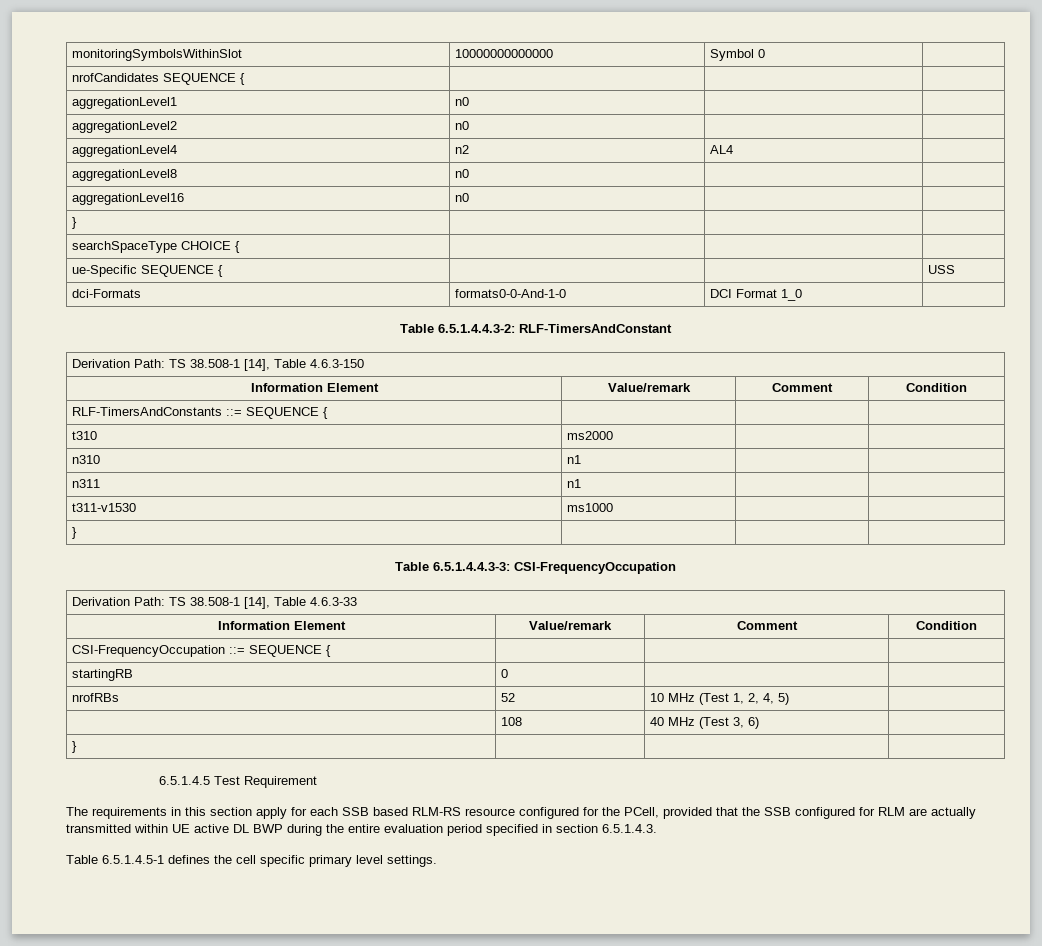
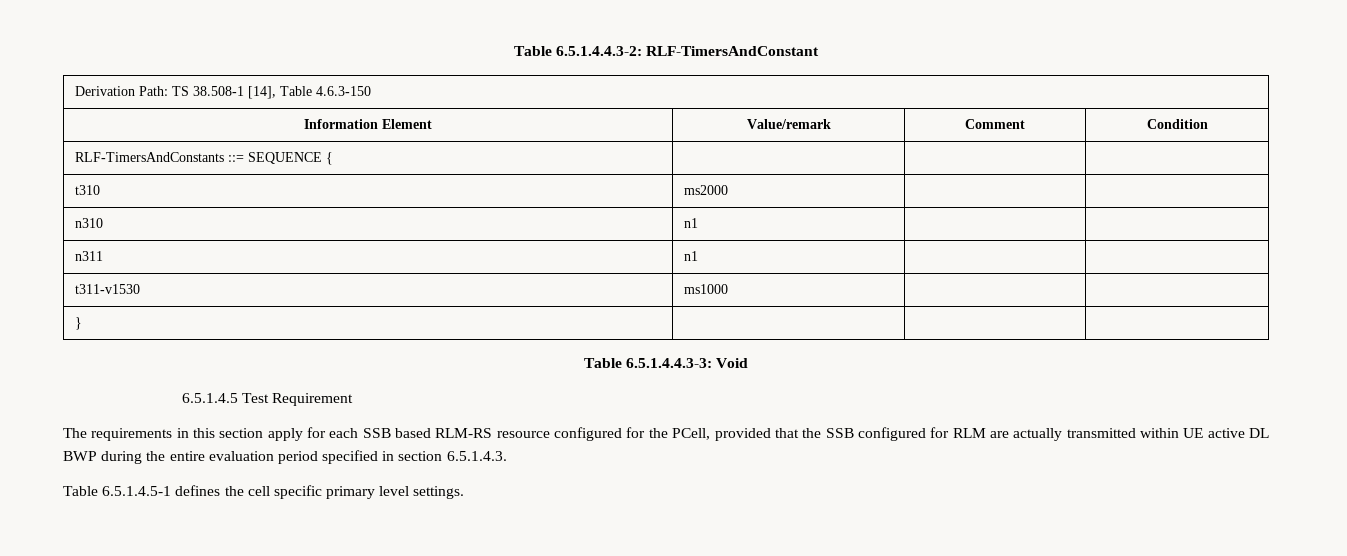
[71,49,242,61] [454,49,553,58] [709,49,765,61] [71,73,245,85] [71,97,177,109] [454,97,469,106] [71,121,177,133] [454,121,469,130] [71,145,177,157] [454,145,469,154] [709,145,733,154] [71,169,177,181] [454,169,469,178] [71,193,184,205] [454,193,469,202] [71,217,77,229] [71,241,240,253] [71,265,223,277] [927,265,955,274] [71,289,141,298] [454,289,566,298] [709,289,802,301] monitoringSymbolsWithinSlot | 10000000000000 | Symbol 0 | // nrofCandidates SEQUENCE { | | | // aggregationLevel1 | n0 | | // aggregationLevel2 | n0 | | // aggregationLevel4 | n2 | AL4 | // aggregationLevel8 | n0 | | // aggregationLevel16 | n0 | | // } | | | // searchSpaceType CHOICE { | | | // ue-Specific SEQUENCE { | | | USS // dci-Formats | formats0-0-And-1-0 | DCI Format 1_0 | // -> (513, 51) none
[514,562,676,574] [71,597,357,609] [217,621,346,630] [529,621,612,630] [736,621,798,630] [916,621,977,630] [71,645,331,657] [71,669,133,681] [500,669,508,678] [71,693,119,702] [500,693,515,702] [649,693,789,705] [500,717,522,726] [649,717,759,729] [71,741,77,753] CSI-FrequencyOccupation // Derivation Path: TS 38.508-1 [14], Table 4.6.3-33 // Information Element | Value/remark | Comment | Condition // CSI-FrequencyOccupation ::= SEQUENCE { | | | // startingRB | 0 | | // nrofRBs | 52 | 10 MHz (Test 1, 2, 4, 5) | // | 108 | 40 MHz (Test 3, 6) | // } | | | -> [716,358,749,368] Void

